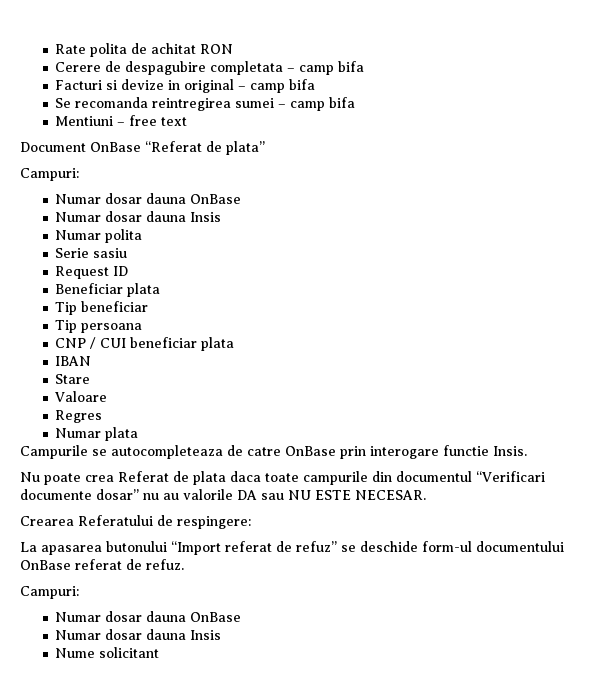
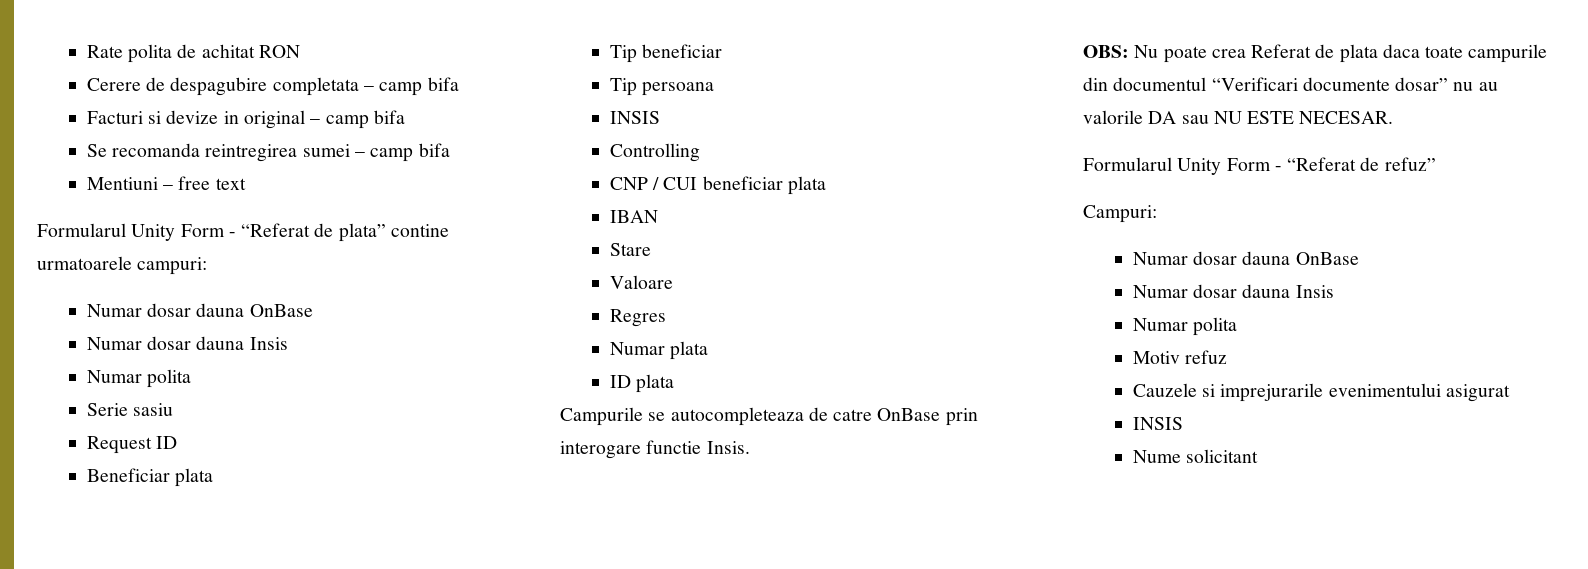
[20,142,141,152] Document OnBase -> [37,223,236,241] Formularul Unity Form -
[20,168,79,181] // Campuri: -> [390,224,449,237] [37,256,208,275] contine urmatoarele campuri:
(143, 328) none -> [609,111,660,124] [609,143,700,162] // INSIS // Controlling
(139, 434) none -> [609,374,675,393] // ID plata
(527, 451) none -> [1083,45,1129,58] OBS:
[20,515,251,529] [20,541,564,555] [20,559,184,570] [20,586,79,599] [55,611,242,622] [55,629,222,640] Crearea Referatului de respingere: // La apasarea butonului “Import referat de refuz” se deschide form-ul documentului OnBase referat de refuz. // Campuri: // Numar dosar dauna OnBase // Numar dosar dauna Insis -> [1083,157,1436,175] [1083,205,1157,223] [1132,251,1359,265] [1132,284,1334,298] [1132,317,1238,336] [1132,350,1228,364] [1132,383,1510,402] [1132,417,1183,430] Formularul Unity Form - “Referat de refuz” // Campuri: // Numar dosar dauna OnBase // Numar dosar dauna Insis // Numar polita // Motiv refuz // Cauzele si imprejurarile evenimentului asigurat // INSIS

